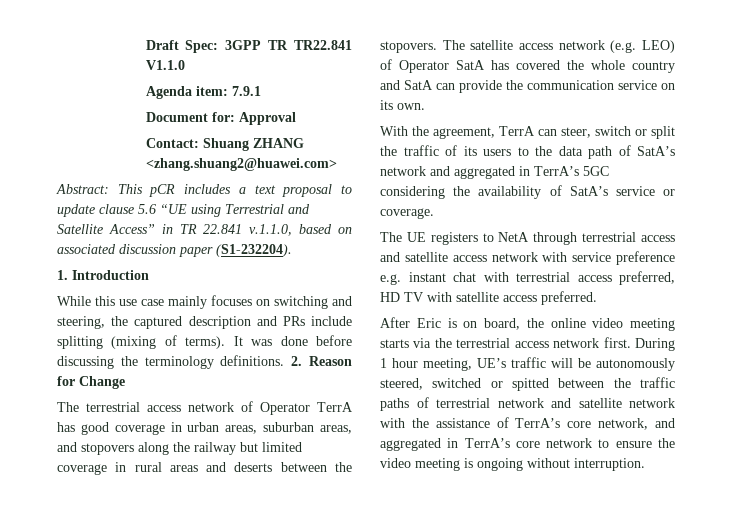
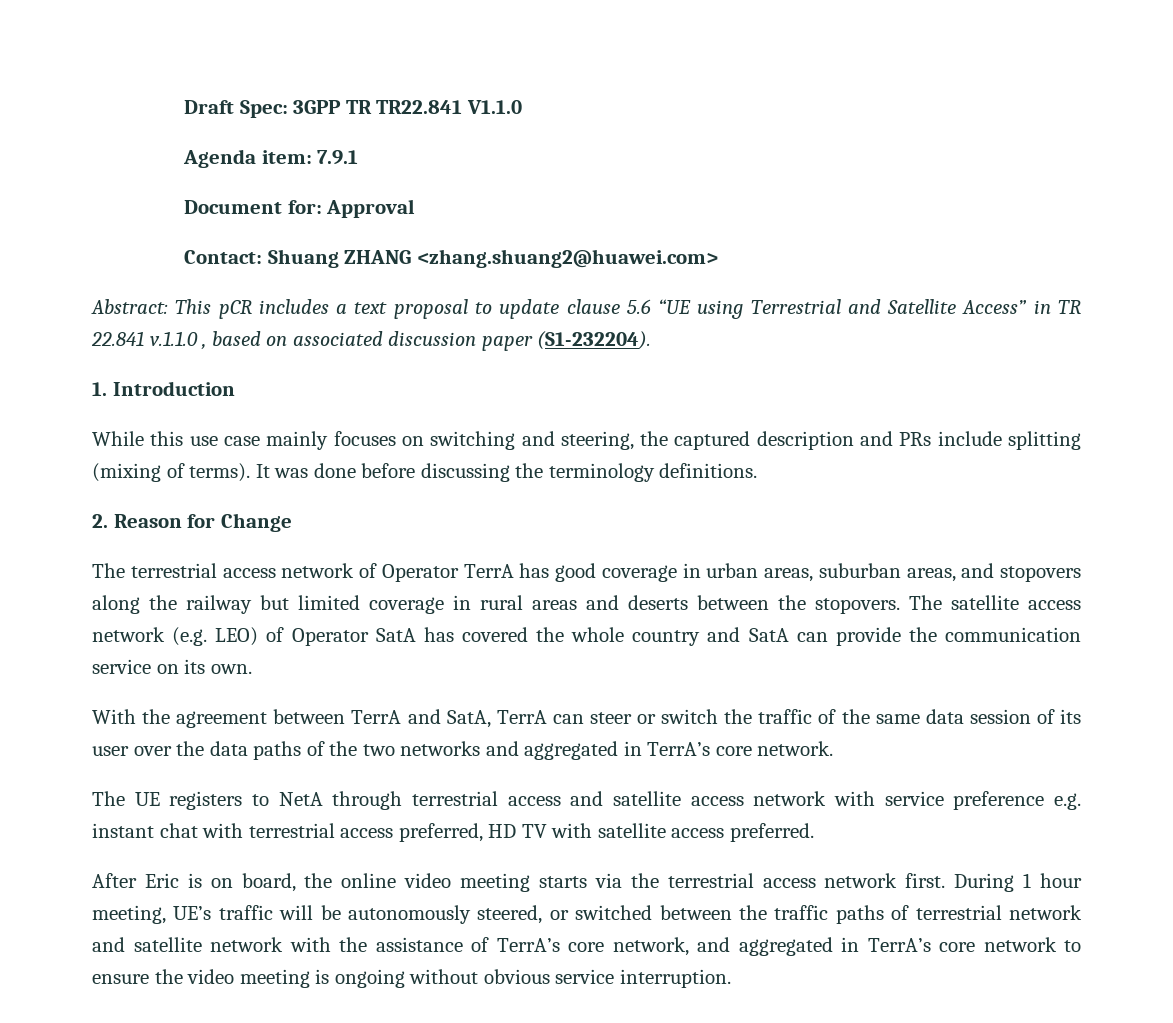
[249,224,293,236] v.1.1.0, -> [149,331,207,350] v.1.1.0 ,
(285, 360) none -> (758, 470) //
[433,126,675,139] [380,145,675,159] [380,166,609,179] [380,185,675,199] [380,208,434,219] agreement, TerrA can steer, switch or split the traffic of its users to the data path of SatA’s network and aggregated in TerrA’s 5GC considering the availability of SatA’s service or coverage. -> [176,709,1082,728] [92,741,834,760] agreement between TerrA and SatA, TerrA can steer or switch the traffic of the same data session of its user over the data paths of the two networks and aggregated in TerrA’s core network.
[432,378,549,391] switched or spitted -> [549,905,653,920] or switched
(570, 463) none -> [483,969,615,984] obvious service

